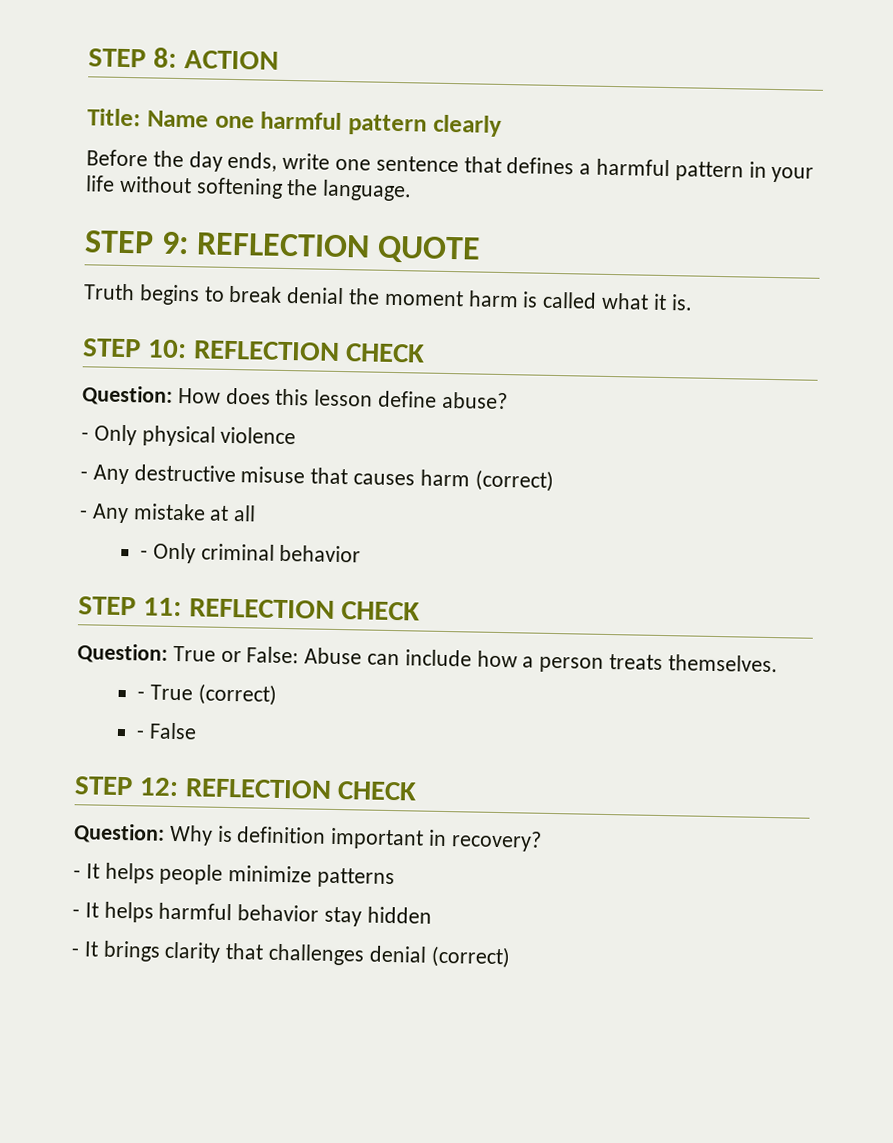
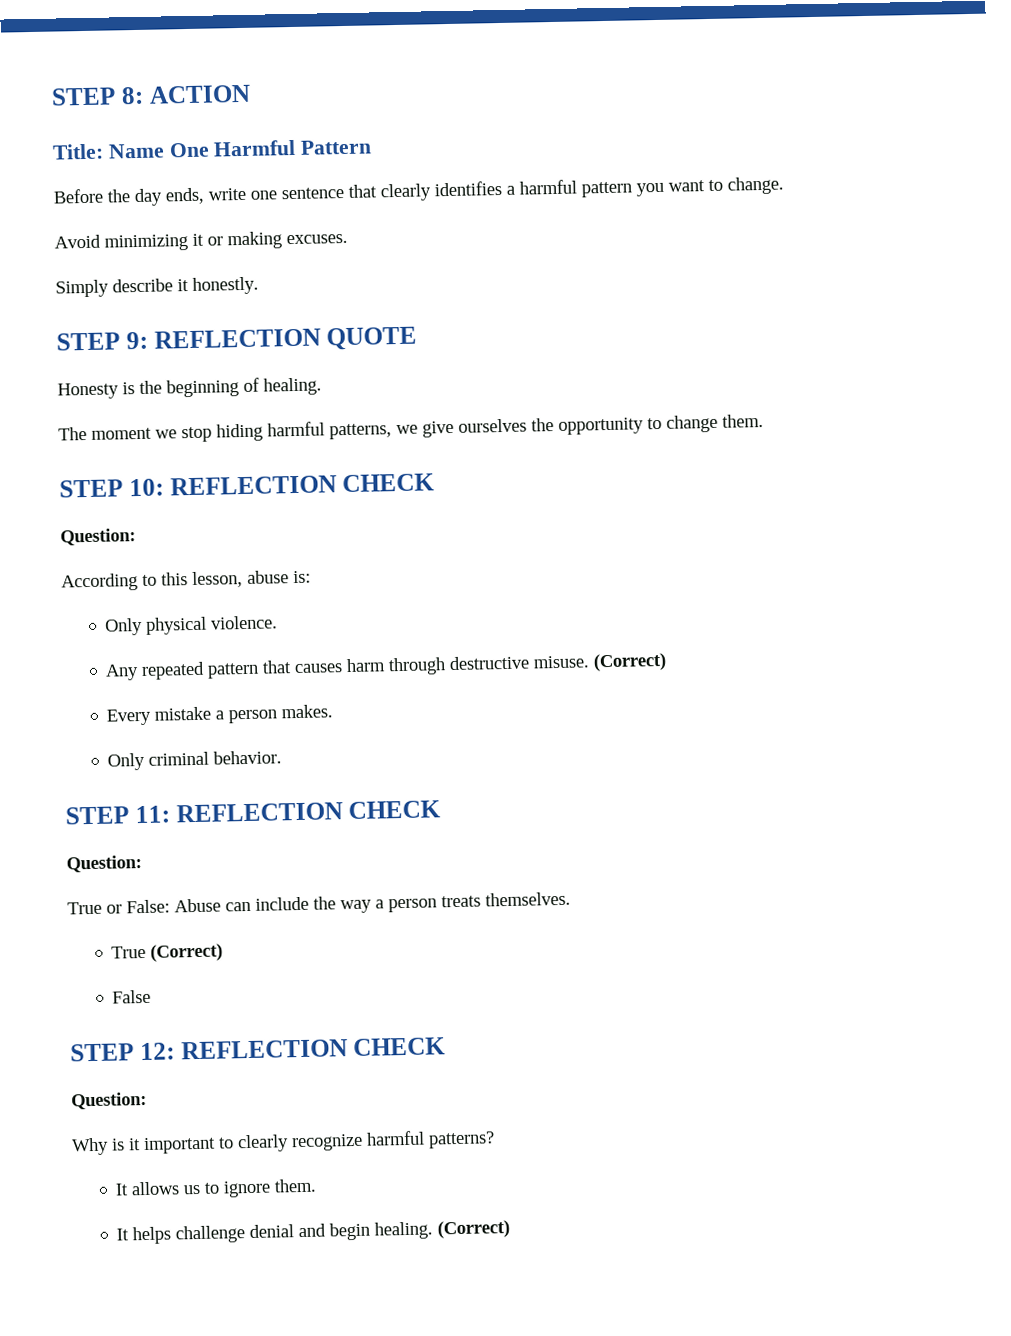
[214,111,502,137] one harmful pattern clearly -> [168,139,373,158] One Harmful Pattern
[506,157,575,175] defines -> [380,180,502,202] clearly identifies
[748,161,815,183] [85,175,413,202] [84,230,482,264] [83,283,693,311] in your life without softening the language. // STEP 9: REFLECTION QUOTE // Truth begins to break denial the moment harm is called what it is. -> [636,176,784,197] [54,231,348,252] [55,276,259,298] [56,326,418,351] [57,377,322,400] [58,414,764,443] you want to change. // Avoid minimizing it or making excuses. // Simply describe it honestly. // STEP 9: REFLECTION QUOTE // Honesty is the beginning of healing. // The moment we stop hiding harmful patterns, we give ourselves the opportunity to change them.
[177,387,508,410] [81,424,297,447] [80,464,554,492] [79,503,257,524] [139,550,148,559] How does this lesson define abuse? // - Only physical violence // - Any destructive misuse that causes harm (correct) // - Any mistake at all // - -> [61,570,311,592] [104,615,279,636] [105,652,668,681] [106,704,334,726] // According to this lesson, abuse is: // Only physical violence. // Any repeated pattern that causes harm through destructive misuse. (Correct) // Every mistake a person makes. //
[279,544,362,563] behavior -> [213,750,283,765] behavior.
(168, 653) none -> (142, 864) //
[476,650,518,668] how -> [313,896,372,914] the way
[136,683,277,706] [135,730,145,739] - True (correct) // - -> [111,943,224,962] True (Correct) //
(165, 833) none -> (147, 1100) //
[236,826,542,852] [73,862,396,889] [72,901,432,927] [71,940,511,969] definition important in recovery? // - It helps people minimize patterns // - It helps harmful behavior stay hidden // - It brings clarity that challenges denial (correct) -> [128,1130,495,1155] [115,1178,318,1198] [116,1220,511,1245] it important to clearly recognize harmful patterns? // It allows us to ignore them. // It helps challenge denial and begin healing. (Correct)

